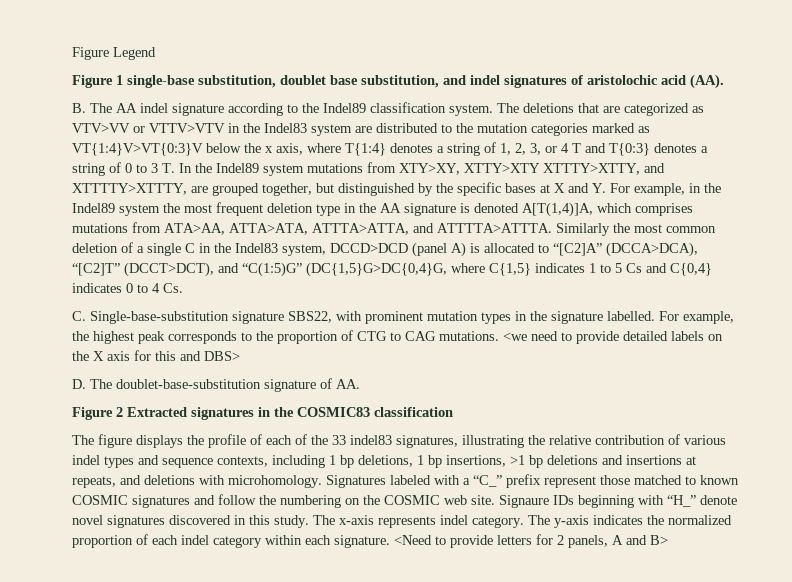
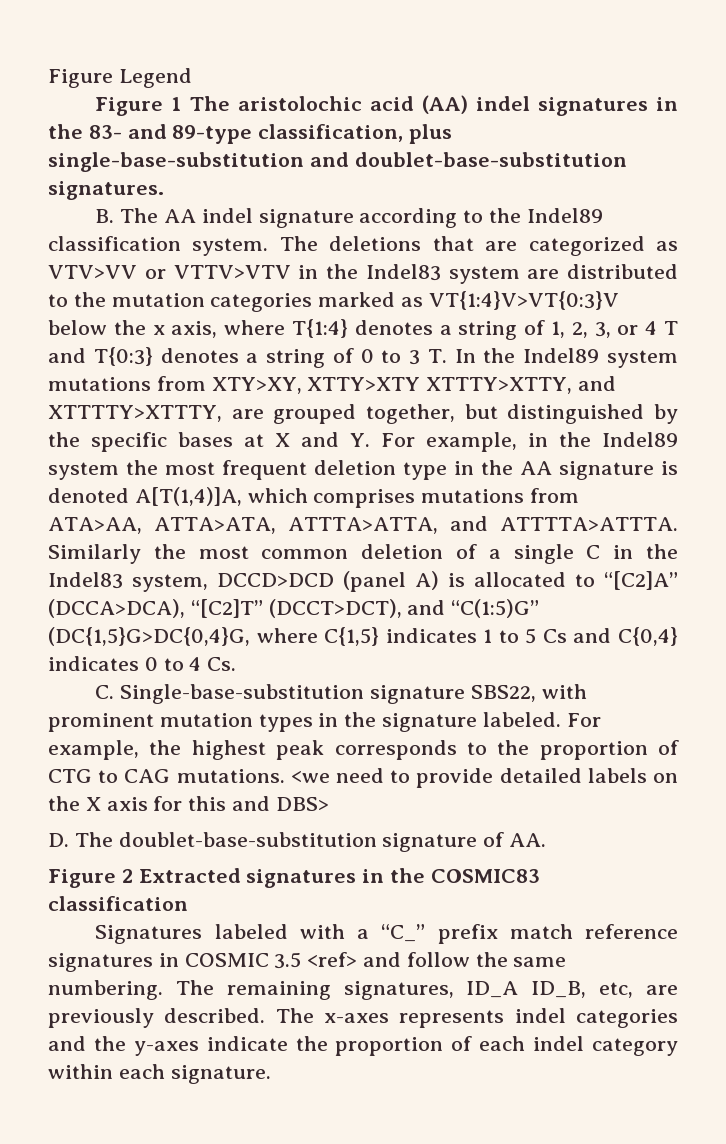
[127,74,724,89] single-base substitution, doublet base substitution, and indel signatures of aristolochic acid (AA). -> [189,95,678,116] [48,124,453,144] [48,152,627,172] [48,181,164,200] The aristolochic acid (AA) indel signatures in the 83- and 89-type classification, plus single-base-substitution and doublet-base-substitution signatures.
[607,311,655,321] labelled. -> [482,712,561,727] labeled.
[72,434,726,448] [72,455,696,468] [72,475,322,488] The figure displays the profile of each of the 33 indel83 signatures, illustrating the relative contribution of various indel types and sequence contexts, including 1 bp deletions, 1 bp insertions, >1 bp deletions and insertions at repeats, and deletions with microhomology. -> (188, 903) none
[544,475,739,488] [72,494,737,508] [72,515,732,528] represent those matched to known COSMIC signatures and follow the numbering on the COSMIC web site. Signaure IDs beginning with “H_” denote novel signatures discovered in this study. The x-axis represents indel category. The y-axis indicates the normalized -> [509,924,679,939] [48,952,567,972] [48,980,678,1000] [48,1008,678,1028] [48,1036,328,1056] match reference signatures in COSMIC 3.5 <ref> and follow the same numbering. The remaining signatures, ID_A ID_B, etc, are previously described. The x-axes represents indel categories and the y-axes indicate the
[394,534,668,548] <Need to provide letters for 2 panels, A and B> -> (271, 1074) none

